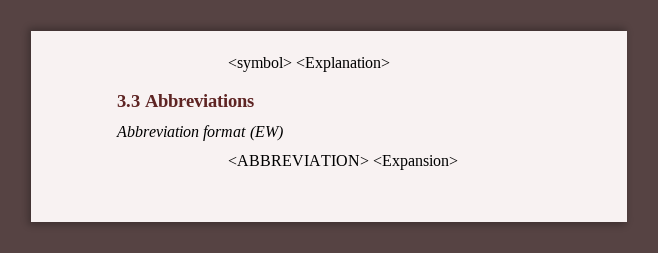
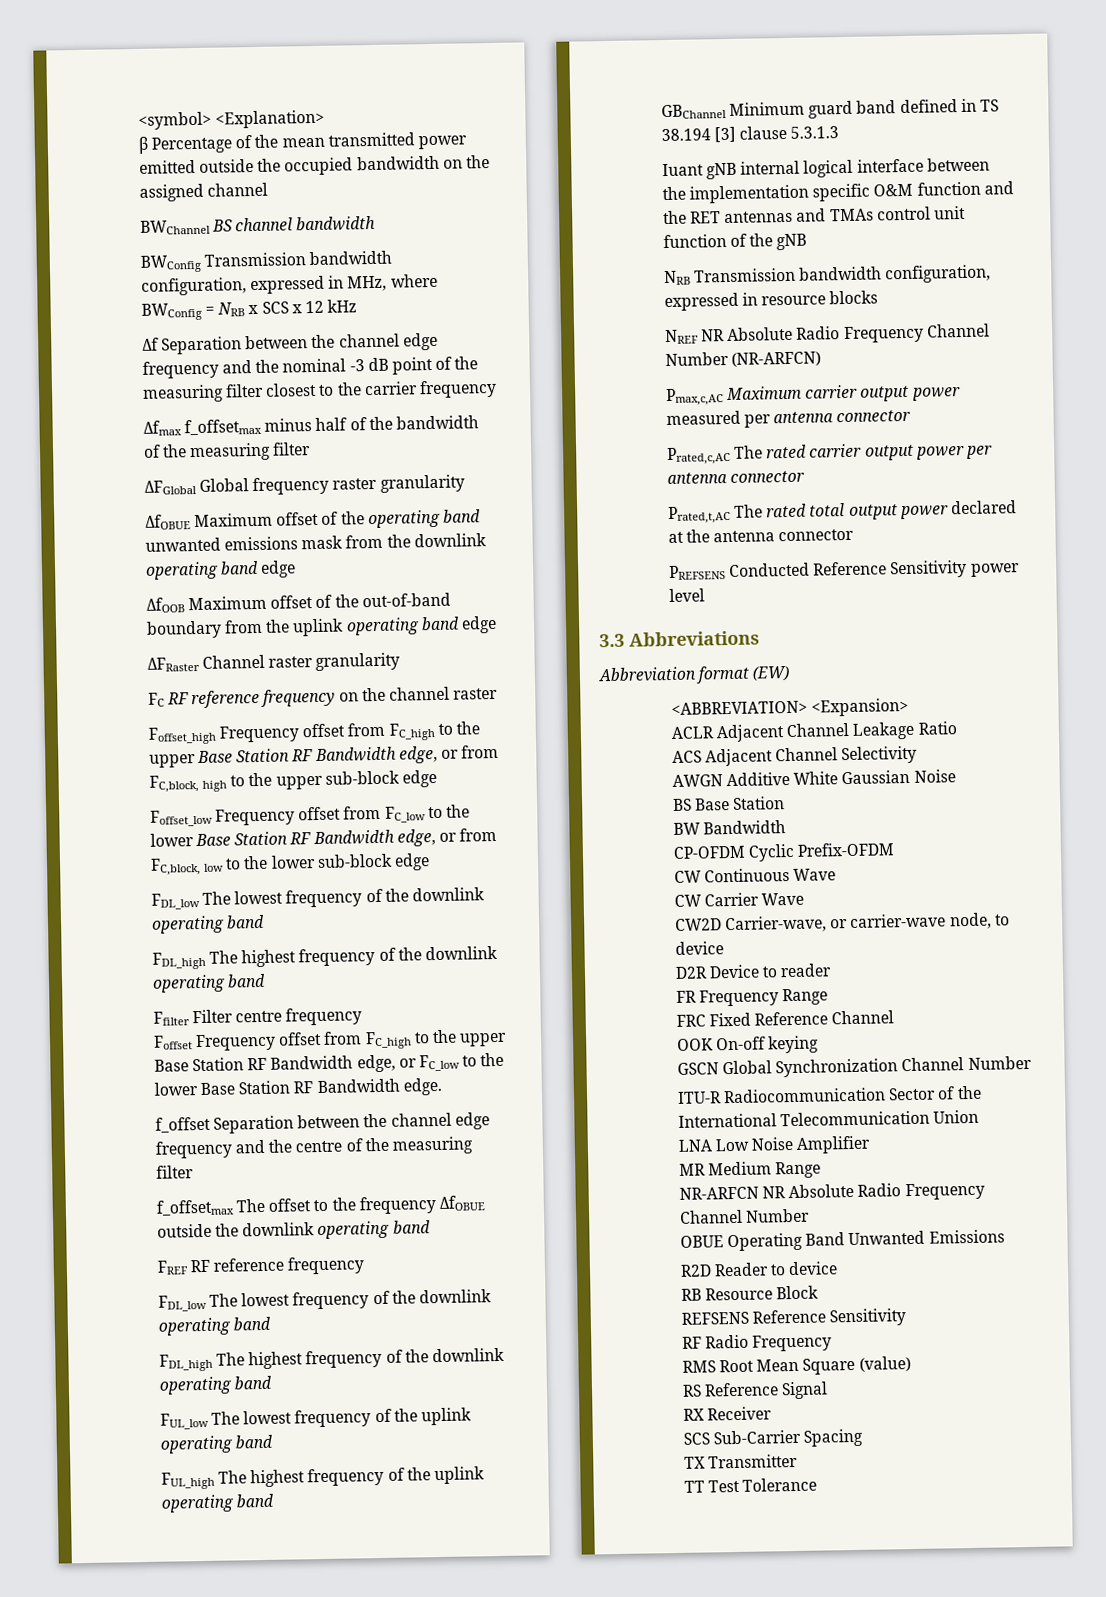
(390, 64) none -> [137,132,468,154] [138,154,491,176] [138,182,269,202] [139,215,377,235] [139,250,393,273] [140,273,438,296] [140,299,358,321] [141,332,438,355] [141,356,479,379] [141,379,498,403] [142,415,480,436] [142,442,312,462] [143,474,465,496] [144,509,482,530] [144,533,487,552] [144,560,297,580] [145,592,451,613] [145,615,498,639] [146,652,401,672] [147,686,499,709] [147,721,481,745] [148,744,500,768] [148,769,438,793] [149,804,471,827] [149,827,498,847] [149,853,431,876] [150,887,486,910] [150,914,266,934] [151,945,499,970] [151,973,267,993] [152,1007,363,1026] [152,1029,508,1052] [153,1052,505,1073] [153,1077,443,1096] [154,1112,490,1134] [154,1136,474,1159] [155,1165,194,1179] [155,1195,486,1216] [156,1220,431,1240] [156,1256,366,1275] [157,1289,493,1312] [157,1316,272,1336] [158,1347,506,1372] [158,1375,273,1395] [159,1407,473,1430] [159,1434,274,1454] [160,1466,486,1490] [160,1493,275,1513] [660,98,1000,120] [660,125,840,143] [661,157,990,180] [661,181,1014,204] [662,205,967,225] [662,233,808,251] [663,264,992,286] [663,290,879,312] [664,323,990,345] [664,351,822,367] [665,384,961,407] [665,409,912,428] [666,443,994,466] [666,470,806,485] [667,500,1018,525] [667,528,855,544] [668,559,1020,581] [668,588,705,603] // β Percentage of the mean transmitted power emitted outside the occupied bandwidth on the assigned channel // BWChannel BS channel bandwidth // BWConfig Transmission bandwidth configuration, expressed in MHz, where BWConfig = NRB x SCS x 12 kHz // Δf Separation between the channel edge frequency and the nominal -3 dB point of the measuring filter closest to the carrier frequency // Δfmax f_offsetmax minus half of the bandwidth of the measuring filter // ΔFGlobal Global frequency raster granularity // ΔfOBUE Maximum offset of the operating band unwanted emissions mask from the downlink operating band edge // ΔfOOB Maximum offset of the out-of-band boundary from the uplink operating band edge // ΔFRaster Channel raster granularity // FC RF reference frequency on the channel raster // Foffset_high Frequency offset from FC_high to the upper Base Station RF Bandwidth edge, or from FC,block, high to the upper sub-block edge // Foffset_low Frequency offset from FC_low to the lower Base Station RF Bandwidth edge, or from FC,block, low to the lower sub-block edge // FDL_low The lowest frequency of the downlink operating band // FDL_high The highest frequency of the downlink operating band // Ffilter Filter centre frequency // Foffset Frequency offset from FC_high to the upper Base Station RF Bandwidth edge, or FC_low to the lower Base Station RF Bandwidth edge. // f_offset Separation between the channel edge frequency and the centre of the measuring filter // f_offsetmax The offset to the frequency ΔfOBUE outside the downlink operating band // FREF RF reference frequency // FDL_low The lowest frequency of the downlink operating band // FDL_high The highest frequency of the downlink operating band // FUL_low The lowest frequency of the uplink operating band // FUL_high The highest frequency of the uplink operating band // GBChannel Minimum guard band defined in TS 38.194 [3] clause 5.3.1.3 // Iuant gNB internal logical interface between the implementation specific O&M function and the RET antennas and TMAs control unit function of the gNB // NRB Transmission bandwidth configuration, expressed in resource blocks // NREF NR Absolute Radio Frequency Channel Number (NR-ARFCN) // Pmax,c,AC Maximum carrier output power measured per antenna connector // Prated,c,AC The rated carrier output power per antenna connector // Prated,t,AC The rated total output power declared at the antenna connector // PREFSENS Conducted Reference Sensitivity power level
(458, 162) none -> [670,721,957,743] [671,745,918,767] [671,769,956,787] [672,796,786,811] [672,820,787,835] [672,842,896,862] [673,867,837,883] [673,892,805,907] [674,912,1010,934] [674,941,724,955] [674,963,833,979] [675,988,829,1007] [675,1010,895,1027] [676,1035,820,1054] [676,1055,1032,1078] [676,1085,982,1104] [677,1109,980,1128] [677,1135,872,1154] [678,1161,822,1179] [678,1182,985,1201] [678,1208,811,1224] [679,1229,1005,1252] [679,1261,839,1277] [680,1285,820,1301] [680,1308,907,1327] [681,1334,833,1352] [681,1356,911,1375] [681,1381,829,1400] [682,1406,773,1421] [682,1428,865,1447] [683,1453,799,1469] [683,1477,818,1493] // ACLR Adjacent Channel Leakage Ratio // ACS Adjacent Channel Selectivity // AWGN Additive White Gaussian Noise // BS Base Station // BW Bandwidth // CP-OFDM Cyclic Prefix-OFDM // CW Continuous Wave // CW Carrier Wave // CW2D Carrier-wave, or carrier-wave node, to device // D2R Device to reader // FR Frequency Range // FRC Fixed Reference Channel // OOK On-off keying // GSCN Global Synchronization Channel Number // ITU-R Radiocommunication Sector of the International Telecommunication Union // LNA Low Noise Amplifier // MR Medium Range // NR-ARFCN NR Absolute Radio Frequency Channel Number // OBUE Operating Band Unwanted Emissions // R2D Reader to device // RB Resource Block // REFSENS Reference Sensitivity // RF Radio Frequency // RMS Root Mean Square (value) // RS Reference Signal // RX Receiver // SCS Sub-Carrier Spacing // TX Transmitter // TT Test Tolerance

